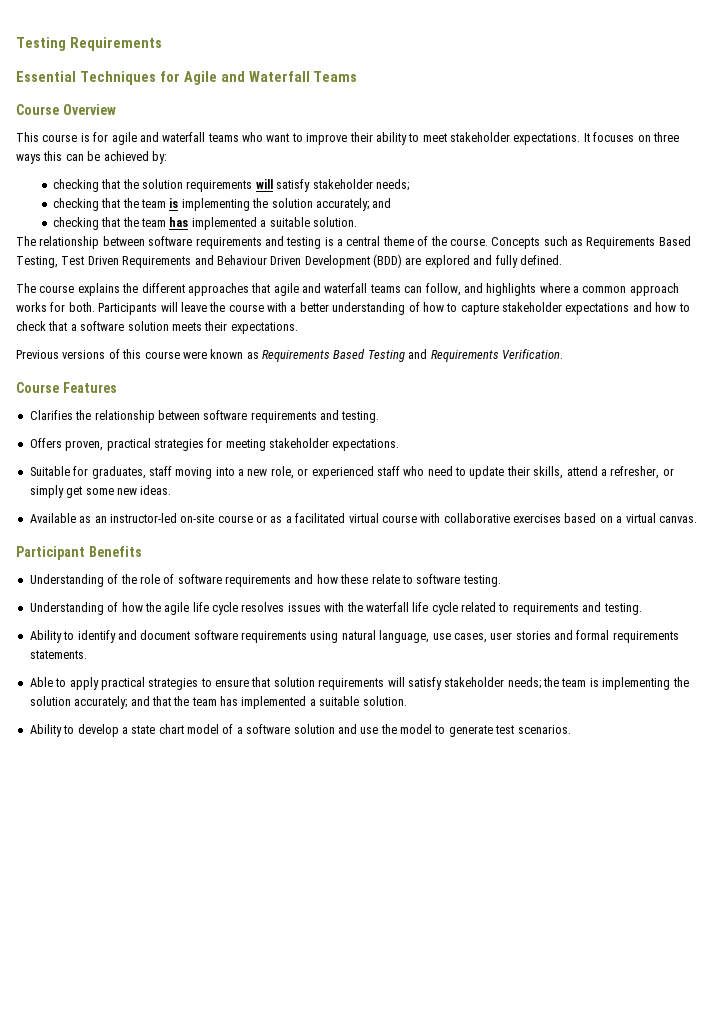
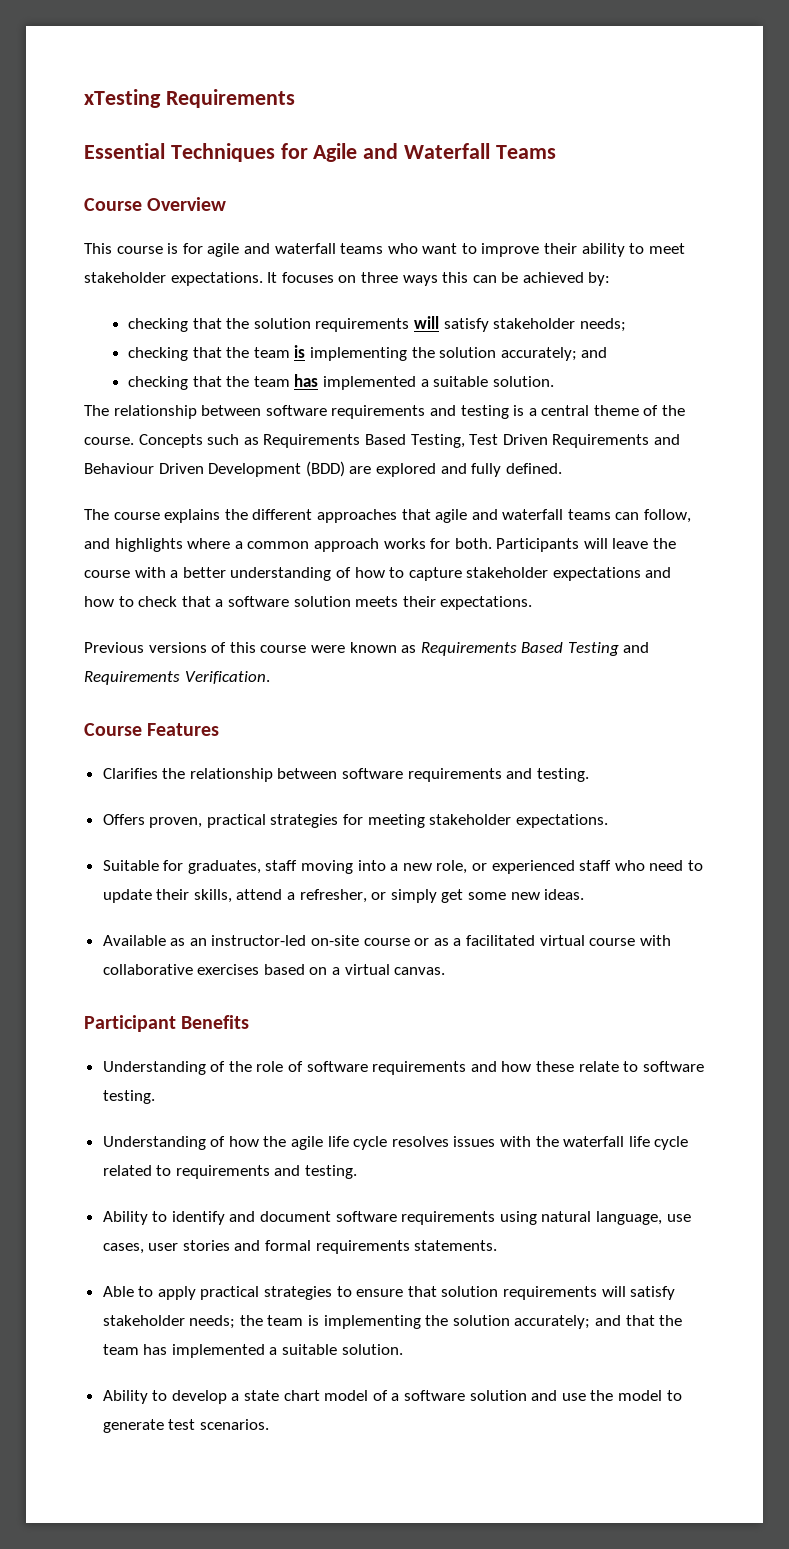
[16,37,66,51] Testing -> [84,89,161,108] xTesting

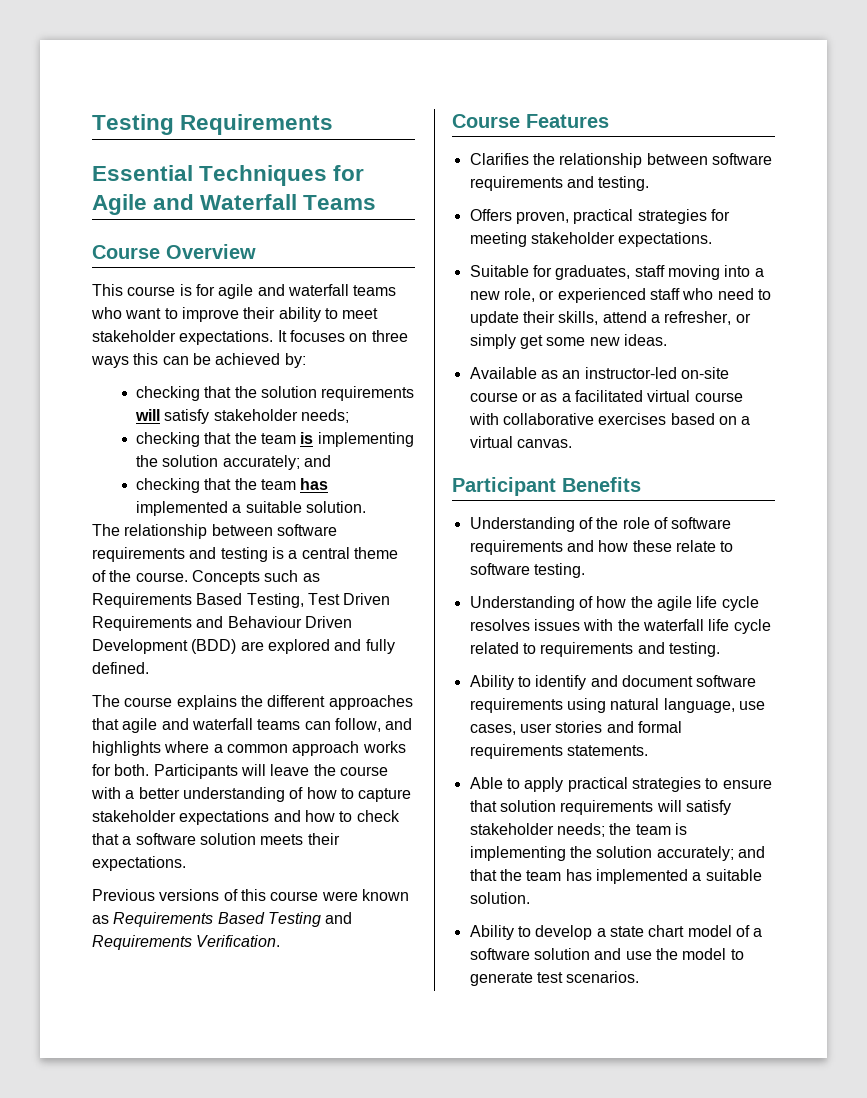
[84,89,161,108] xTesting -> [92,114,174,135] Testing

